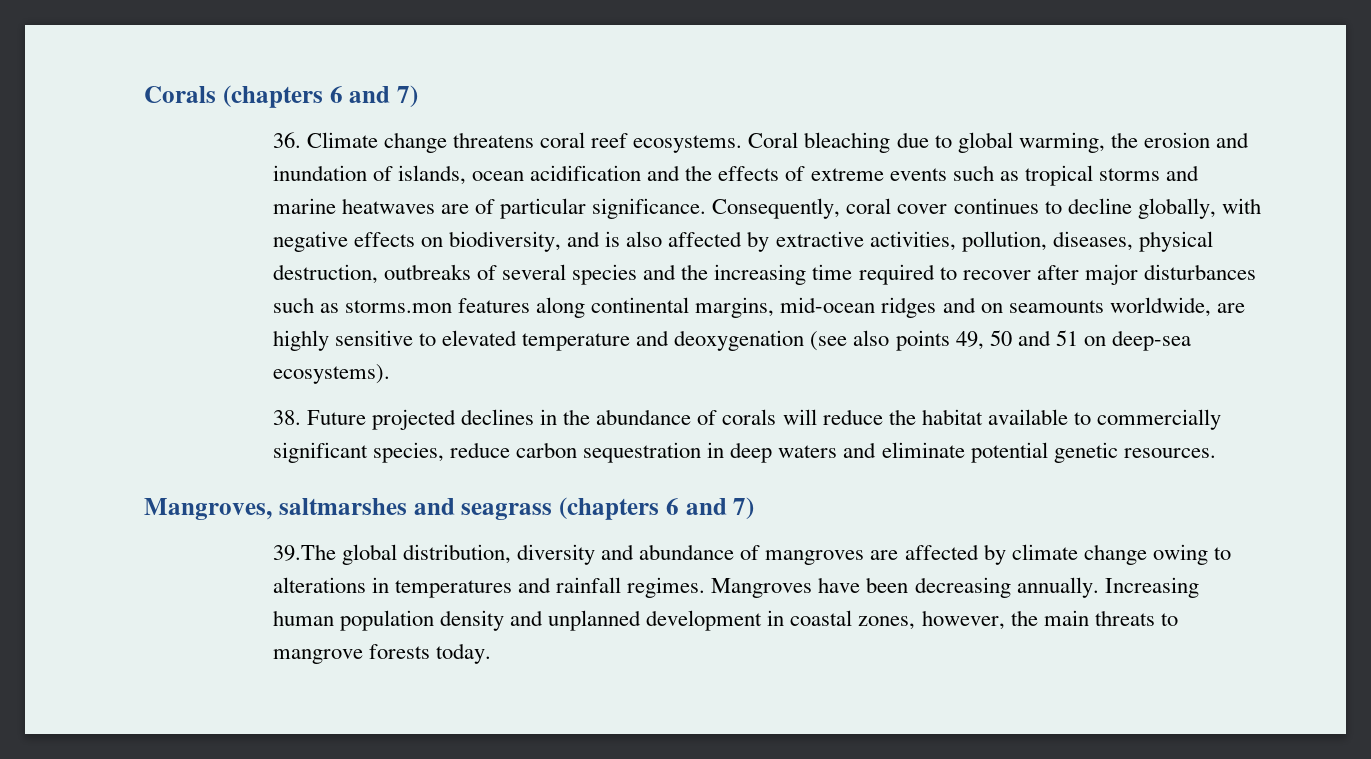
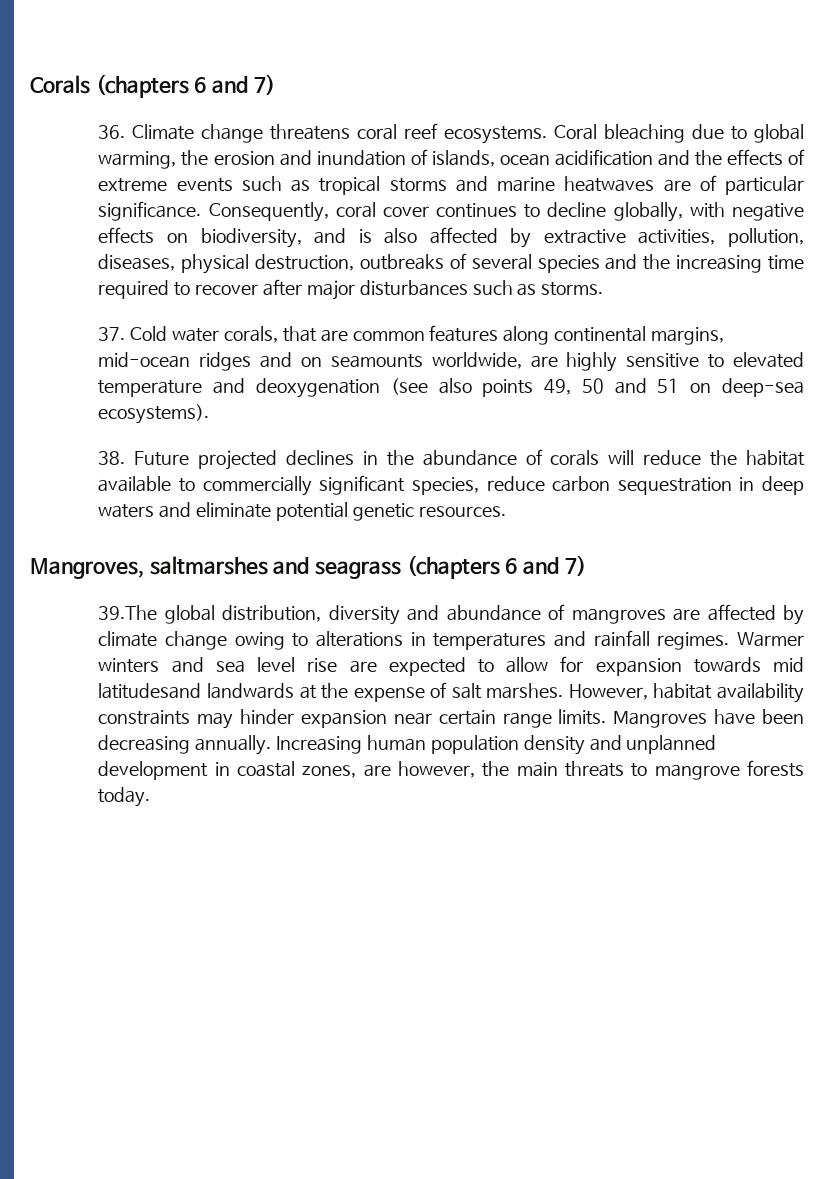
[345,300,453,313] storms.mon -> [541,282,604,296] [98,326,425,343] storms. // 37. Cold water corals, that are common
(706, 587) none -> [737,632,804,647] [98,656,805,676] [98,682,804,703] [98,709,607,729] Warmer winters and sea level rise are expected to allow for expansion towards mid latitudesand landwards at the expense of salt marshes. However, habitat availability constraints may hinder expansion near certain range limits.
(916, 623) none -> [363,764,391,777] are

